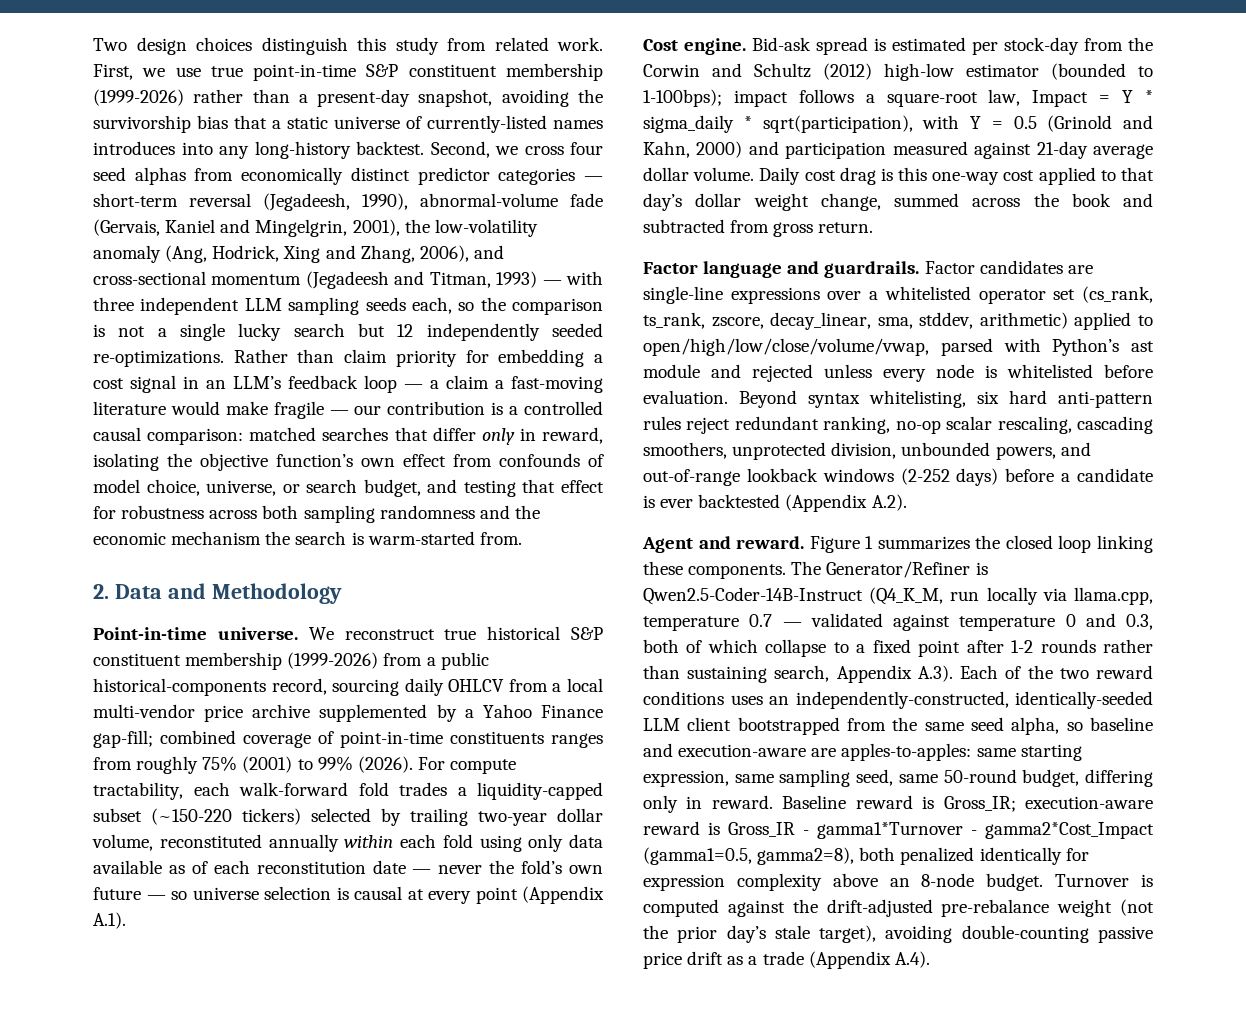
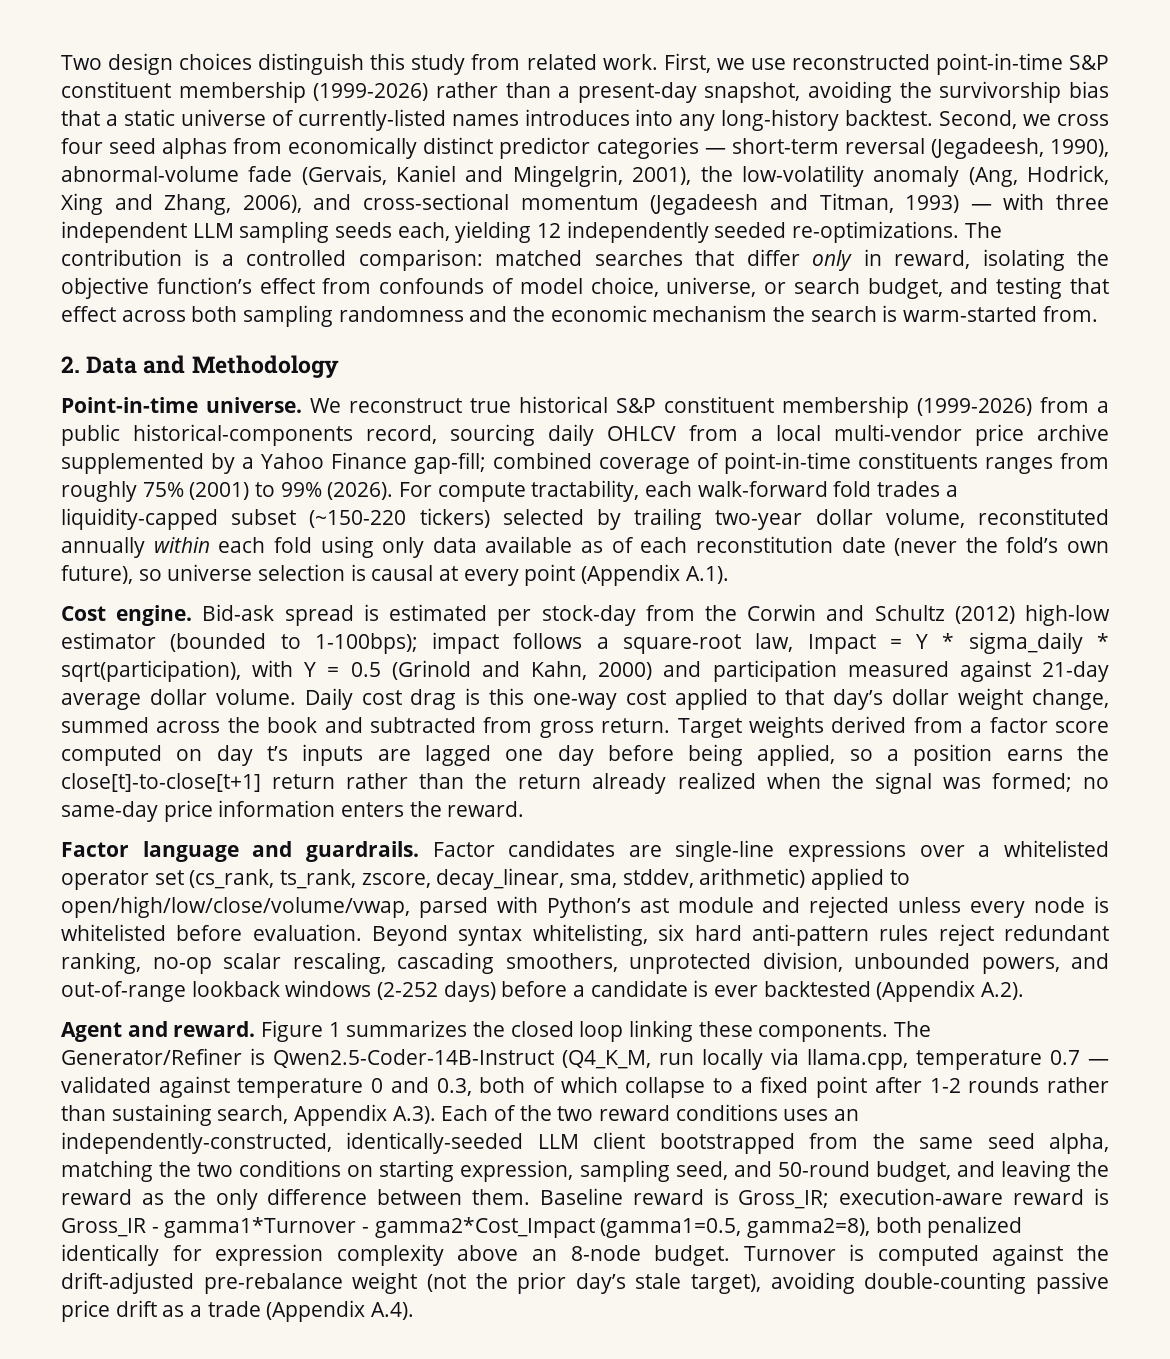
[210,66,243,77] true -> [791,54,930,70] reconstructed
[458,297,603,315] [93,323,603,341] [93,349,603,367] [93,375,603,393] [93,401,382,419] so the comparison is not a single lucky search but 12 independently seeded re-optimizations. Rather than claim priority for embedding a cost signal in an LLM’s feedback loop — a claim a fast-moving literature would make fragile — our -> [455,221,1002,243] yielding 12 independently seeded re-optimizations. The
[93,427,141,441] causal -> (347, 258) none
[361,458,395,467] own -> (252, 285) none
[93,505,205,519] for robustness -> (116, 314) none
[412,865,483,874] — never -> [894,538,958,556] (never
[93,887,166,900] future — -> [61,565,133,584] future),
(874, 227) none -> [677,716,1109,738] [61,744,1109,766] [61,772,1110,794] [61,800,525,822] Target weights derived from a factor score computed on day t’s inputs are lagged one day before being applied, so a position earns the close[t]-to-close[t+1] return rather than the return already realized when the signal was formed; no same-day price information enters the reward.
[1066,717,1153,731] [643,743,1016,761] so baseline and execution-aware are apples-to-apples: same -> [61,1160,374,1182] matching the two conditions on
[734,774,774,783] same -> (574, 1171) none
[898,774,938,783] same -> [733,1161,772,1177] and
[1085,769,1153,787] [643,795,773,813] differing only in reward. -> [956,1160,1109,1182] [61,1188,531,1210] and leaving the reward as the only difference between them.

